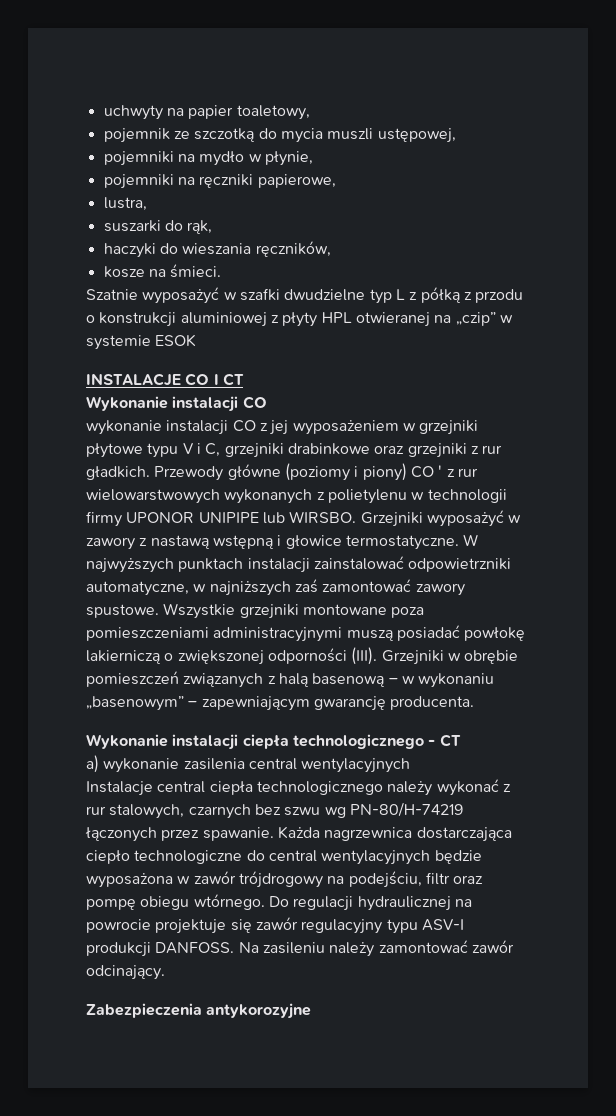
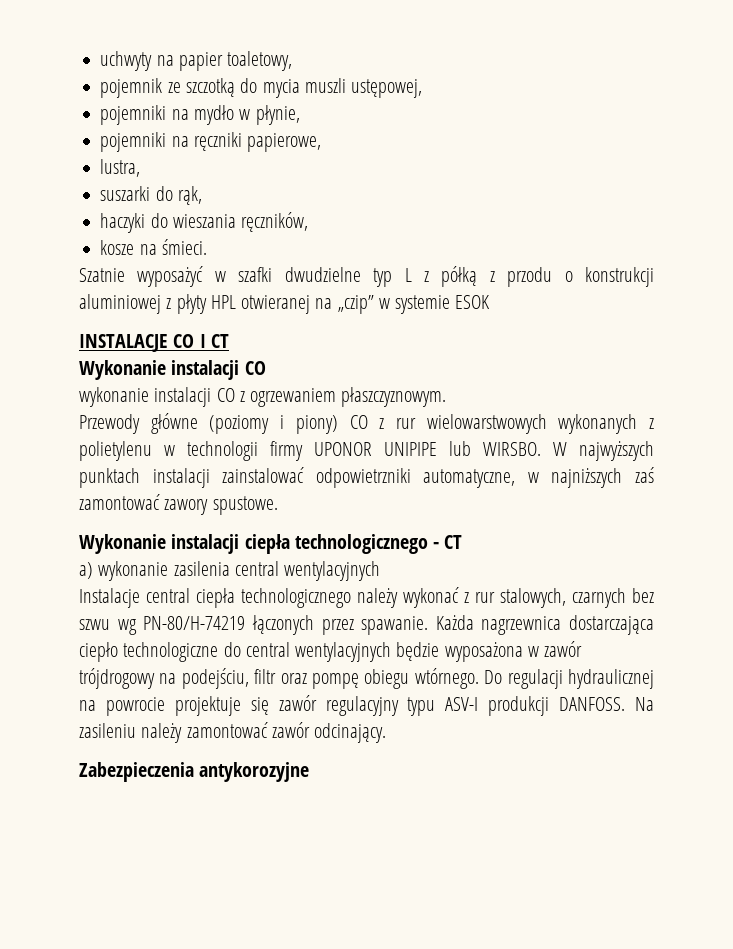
[269,420,479,435] [86,443,503,458] [86,466,150,480] jej wyposażeniem w grzejniki płytowe typu V i C, grzejniki drabinkowe oraz grzejniki z rur gładkich. -> [250,387,447,407] ogrzewaniem płaszczyznowym. //
[438,465,443,477] ' -> (368, 422) none
[360,510,522,527] [86,535,459,550] Grzejniki wyposażyć w zawory z nastawą wstępną i głowice termostatyczne. -> (542, 449) none
[163,603,425,619] [86,625,526,642] [86,647,519,665] [86,671,495,688] [86,696,475,711] Wszystkie grzejniki montowane poza pomieszczeniami administracyjnymi muszą posiadać powłokę lakierniczą o zwiększonej odporności (III). Grzejniki w obrębie pomieszczeń związanych z halą basenową – w wykonaniu „basenowym” – zapewniającym gwarancję producenta. -> (278, 505) none

